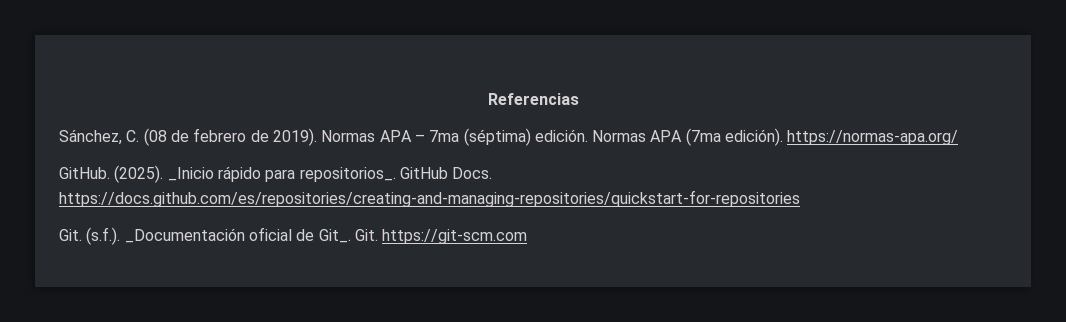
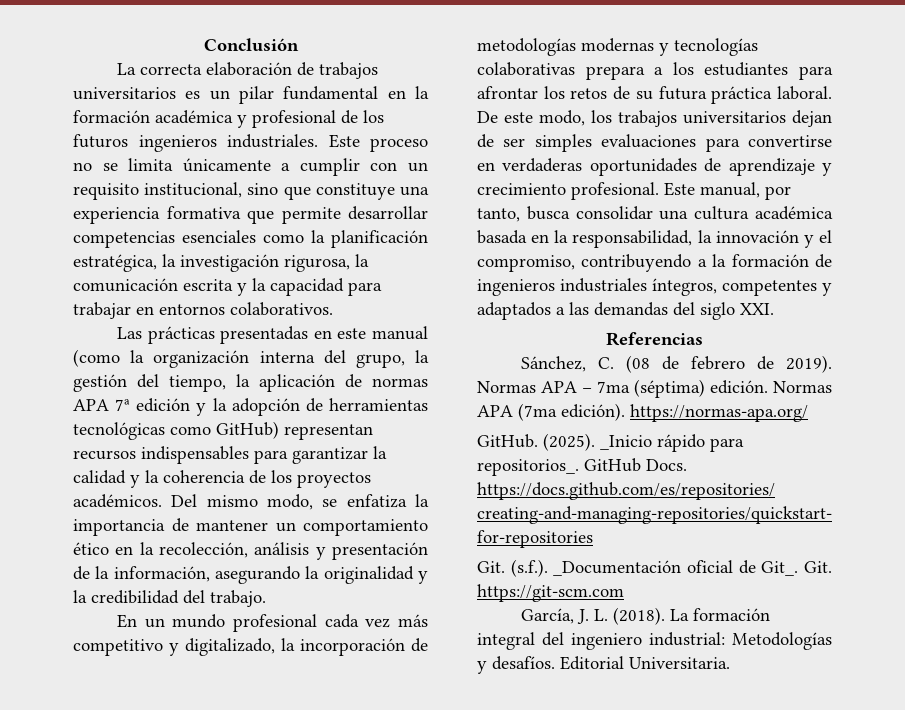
(487, 99) none -> [203,38,299,52] [117,62,379,79] [73,86,429,104] [73,110,384,128] [73,134,428,152] [73,158,428,176] [73,182,429,200] [73,206,428,224] [73,230,428,248] [73,254,369,272] [73,278,382,296] [73,302,333,319] [117,326,429,344] [73,349,429,368] [73,374,428,392] [73,398,428,416] [73,421,373,440] [73,446,387,464] [73,470,371,488] [73,494,429,510] [73,518,428,536] [73,542,428,560] [73,566,428,584] [73,590,266,607] [117,614,428,632] [73,638,428,656] [477,38,758,56] [477,62,833,80] [477,86,832,104] [477,110,832,127] [477,134,832,152] [477,158,832,176] [477,182,791,200] [477,206,833,222] [477,230,832,248] [477,254,832,272] [477,278,832,296] [477,302,774,320] Conclusión // La correcta elaboración de trabajos universitarios es un pilar fundamental en la formación académica y profesional de los futuros ingenieros industriales. Este proceso no se limita únicamente a cumplir con un requisito institucional, sino que constituye una experiencia formativa que permite desarrollar competencias esenciales como la planificación estratégica, la investigación rigurosa, la comunicación escrita y la capacidad para trabajar en entornos colaborativos. // Las prácticas presentadas en este manual (como la organización interna del grupo, la gestión del tiempo, la aplicación de normas APA 7ª edición y la adopción de herramientas tecnológicas como GitHub) representan recursos indispensables para garantizar la calidad y la coherencia de los proyectos académicos. Del mismo modo, se enfatiza la importancia de mantener un comportamiento ético en la recolección, análisis y presentación de la información, asegurando la originalidad y la credibilidad del trabajo. // En un mundo profesional cada vez más competitivo y digitalizado, la incorporación de metodologías modernas y tecnologías colaborativas prepara a los estudiantes para afrontar los retos de su futura práctica laboral. De este modo, los trabajos universitarios dejan de ser simples evaluaciones para convertirse en verdaderas oportunidades de aprendizaje y crecimiento profesional. Este manual, por tanto, busca consolidar una cultura académica basada en la responsabilidad, la innovación y el compromiso, contribuyendo a la formación de ingenieros industriales íntegros, competentes y adaptados a las demandas del siglo XXI. //
(528, 236) none -> [521,607,771,625] [477,632,832,650] [477,656,730,674] // García, J. L. (2018). La formación integral del ingeniero industrial: Metodologías y desafíos. Editorial Universitaria.

